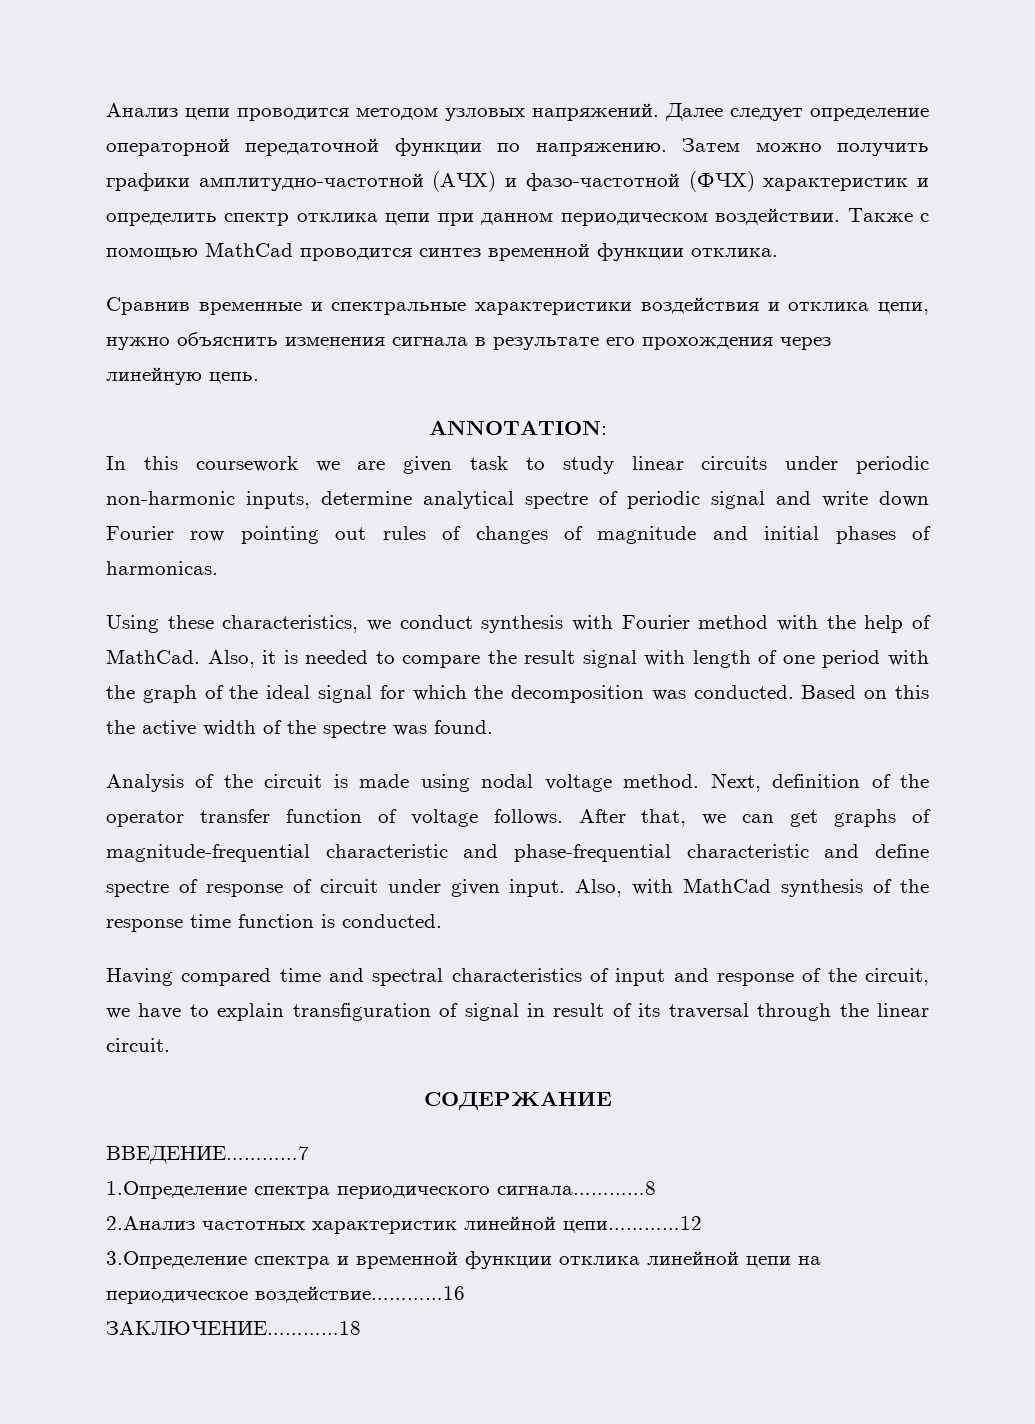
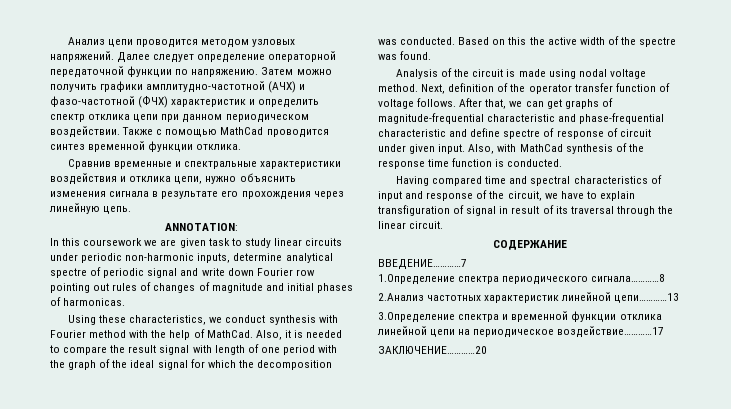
[563,1216,702,1233] цепи…………12 -> [614,293,680,303] цепи…………13
[255,1286,465,1303] [106,1321,361,1335] воздействие…………16 // ЗАКЛЮЧЕНИЕ…………18 -> [557,326,665,338] [378,346,487,354] воздействие…………17 // ЗАКЛЮЧЕНИЕ…………20

